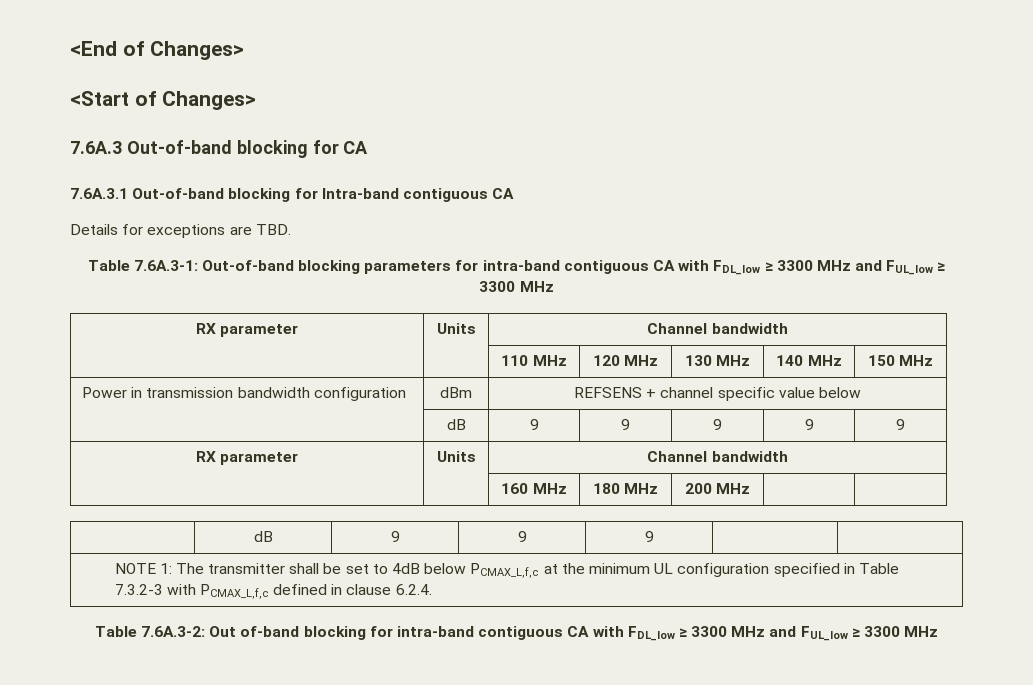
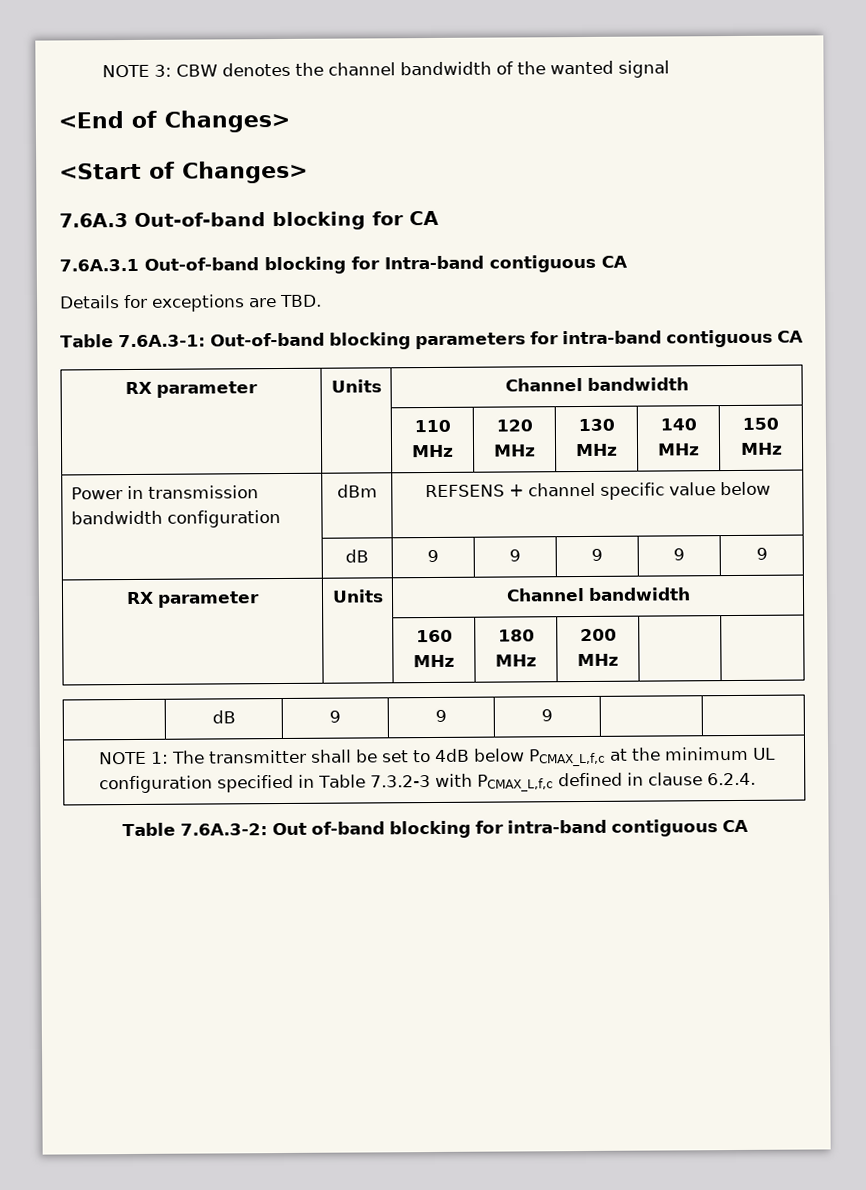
(70, 48) none -> [102,60,671,78] NOTE 3: CBW denotes the channel bandwidth of the wanted signal //
[678,260,946,275] [479,281,554,292] with FDL_low ≥ 3300 MHz and FUL_low ≥ 3300 MHz -> (804, 336) none
[592,626,939,641] with FDL_low ≥ 3300 MHz and FUL_low ≥ 3300 MHz -> (749, 826) none

